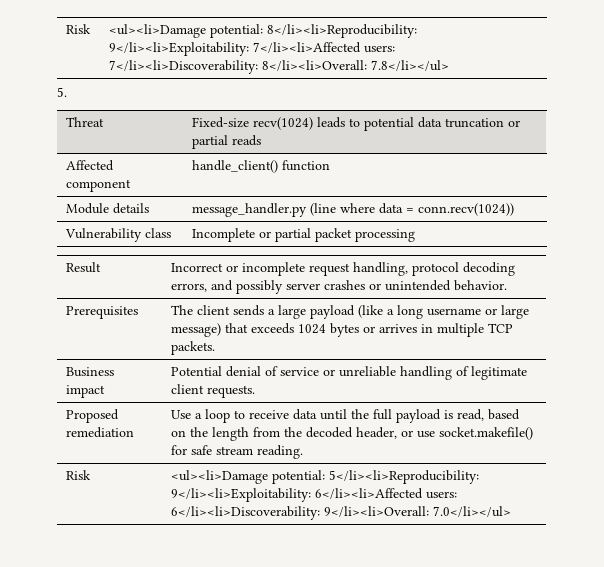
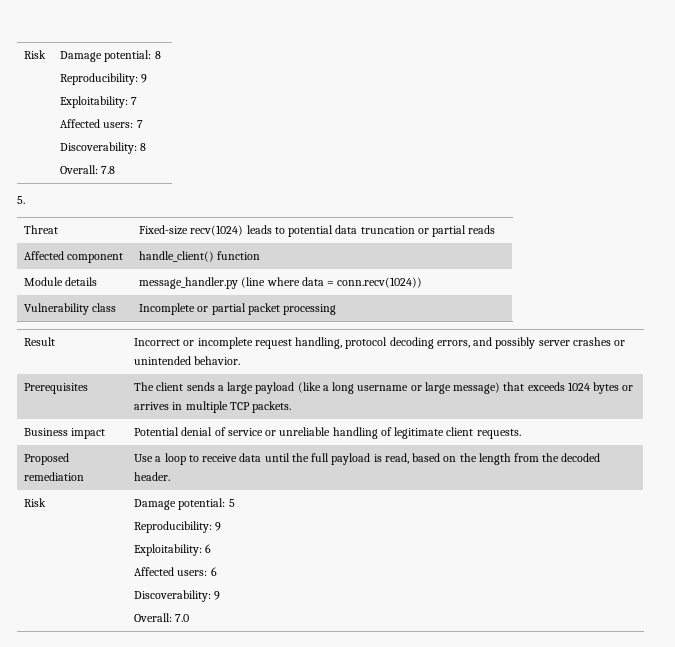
[66,24,92,34] [109,24,418,38] [109,42,396,56] [109,60,450,74] Risk | <ul><li>Damage potential: 8</li><li>Reproducibility: 9</li><li>Exploitability: 7</li><li>Affected users: 7</li><li>Discoverability: 8</li><li>Overall: 7.8</li></ul> -> [24,50,47,59] [60,50,161,62] [60,73,148,85] [60,96,138,108] [60,119,143,128] [60,142,147,154] [60,165,116,174] Risk | Damage potential: 8 // Reproducibility: 9 // Exploitability: 7 // Affected users: 7 // Discoverability: 8 // Overall: 7.8
[356,427,534,440] [171,445,304,459] [66,470,92,480] [171,470,480,484] [171,488,458,502] [171,506,512,520] header, or use socket.makefile() for safe stream reading. // Risk | <ul><li>Damage potential: 5</li><li>Reproducibility: 9</li><li>Exploitability: 6</li><li>Affected users: 6</li><li>Discoverability: 9</li><li>Overall: 7.0</li></ul> -> [134,472,171,481] [24,498,47,507] [134,498,235,510] [134,521,222,533] [134,544,212,556] [134,567,217,576] [134,590,221,602] [134,613,190,622] header. // Risk | Damage potential: 5 // Reproducibility: 9 // Exploitability: 6 // Affected users: 6 // Discoverability: 9 // Overall: 7.0

